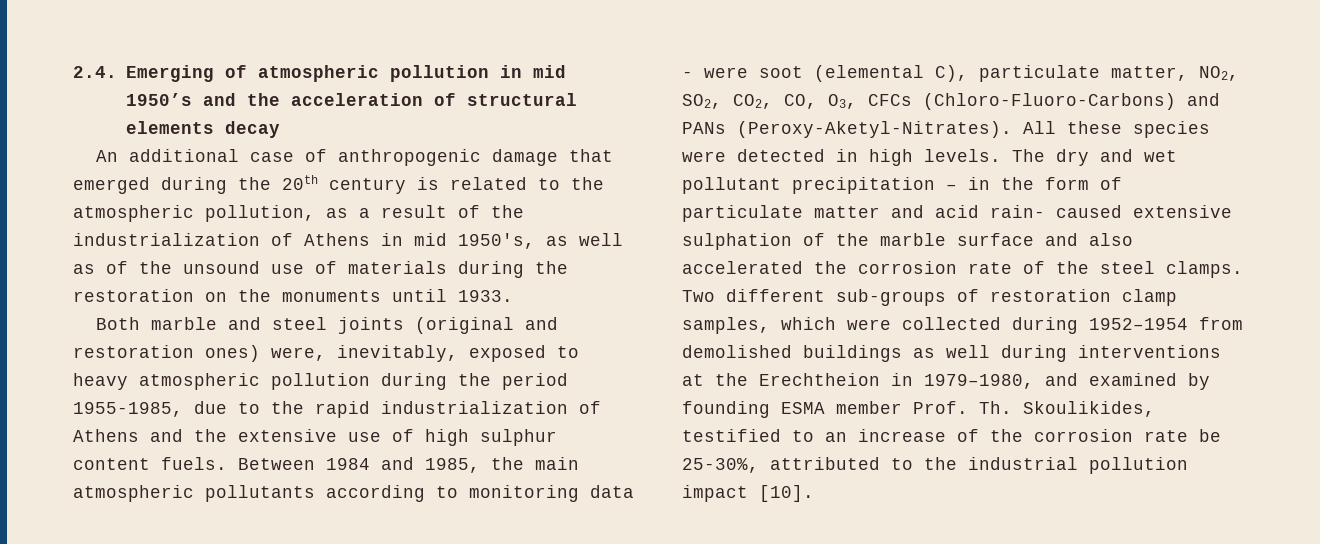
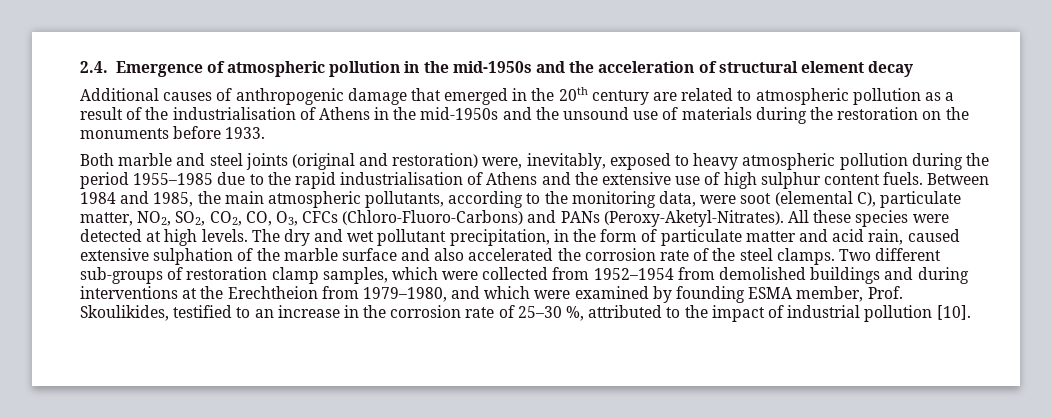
[125,65,214,82] Emerging -> [115,61,203,77] Emergence
[532,65,566,78] [125,93,192,106] mid 1950’s -> [423,61,532,73] the mid-1950s
[125,121,214,134] elements -> [800,61,864,73] element
[96,149,295,162] An additional case -> [80,88,213,101] Additional causes
[161,177,227,194] during -> [512,88,528,101] in
[417,177,439,190] is -> [653,92,678,101] are
[571,177,604,190] [73,205,315,222] the atmospheric pollution, -> [755,88,921,105] atmospheric pollution
[73,233,260,246] industrialization -> [172,107,296,120] industrialisation
[414,233,623,249] [73,261,128,274] mid 1950's, as well as of -> [393,107,532,120] the mid-1950s and
[392,289,447,302] until -> [173,126,222,139] before
[73,345,260,362] restoration ones) -> [392,153,479,168] restoration)
[73,402,183,417] 1955-1985, -> [133,173,214,185] 1955–1985
[381,401,568,414] industrialization -> [340,172,464,185] industrialisation
[205,485,315,502] pollutants -> [365,191,445,208] pollutants,
[469,485,634,502] [682,71,693,78] monitoring data - -> [544,191,697,208] the monitoring data,
[836,149,858,162] in -> [146,231,162,242] at
[792,177,957,194] precipitation – -> [449,229,550,246] precipitation,
[990,205,1045,218] rain- -> [868,229,904,245] rain,
[1012,317,1078,334] during -> [552,267,590,280] from
[913,345,990,358] as well -> [884,267,914,280] and
[891,373,913,386] in -> [321,286,359,299] from
(1078, 379) none -> [484,286,571,299] which were
[836,401,1012,414] member Prof. Th. -> [796,286,903,302] member, Prof.
[957,429,1221,442] [682,458,759,473] of the corrosion rate be 25-30%, -> [343,305,585,321] in the corrosion rate of 25–30 %,
(957, 463) none -> [711,305,784,322] impact of
[682,485,748,502] impact -> (933, 313) none

